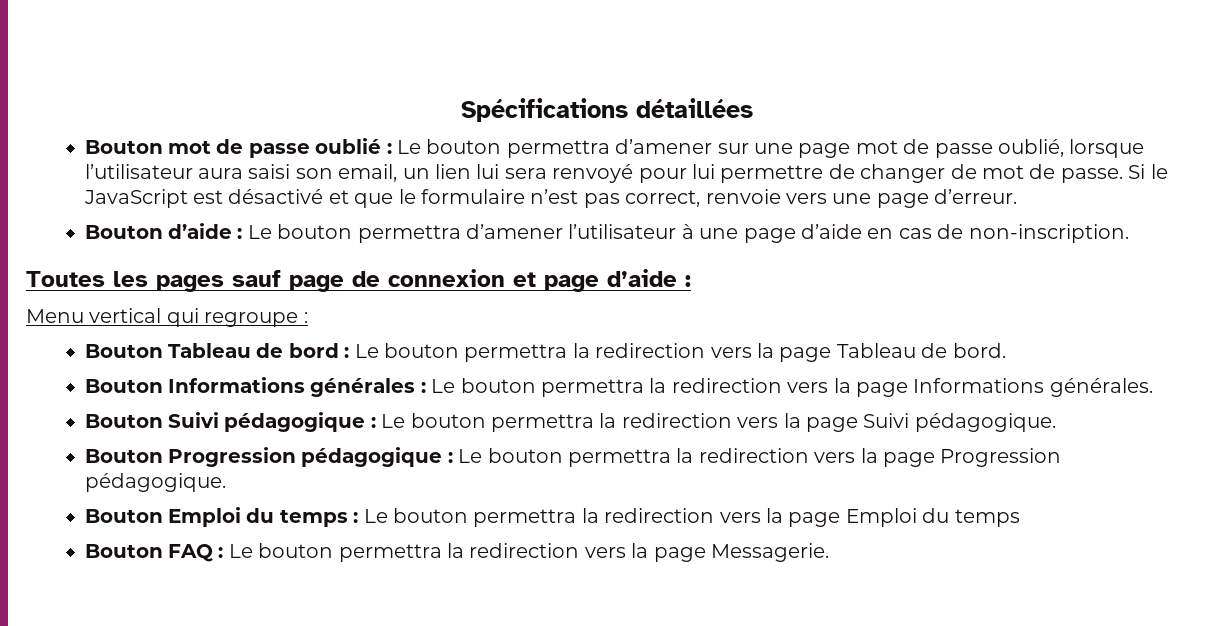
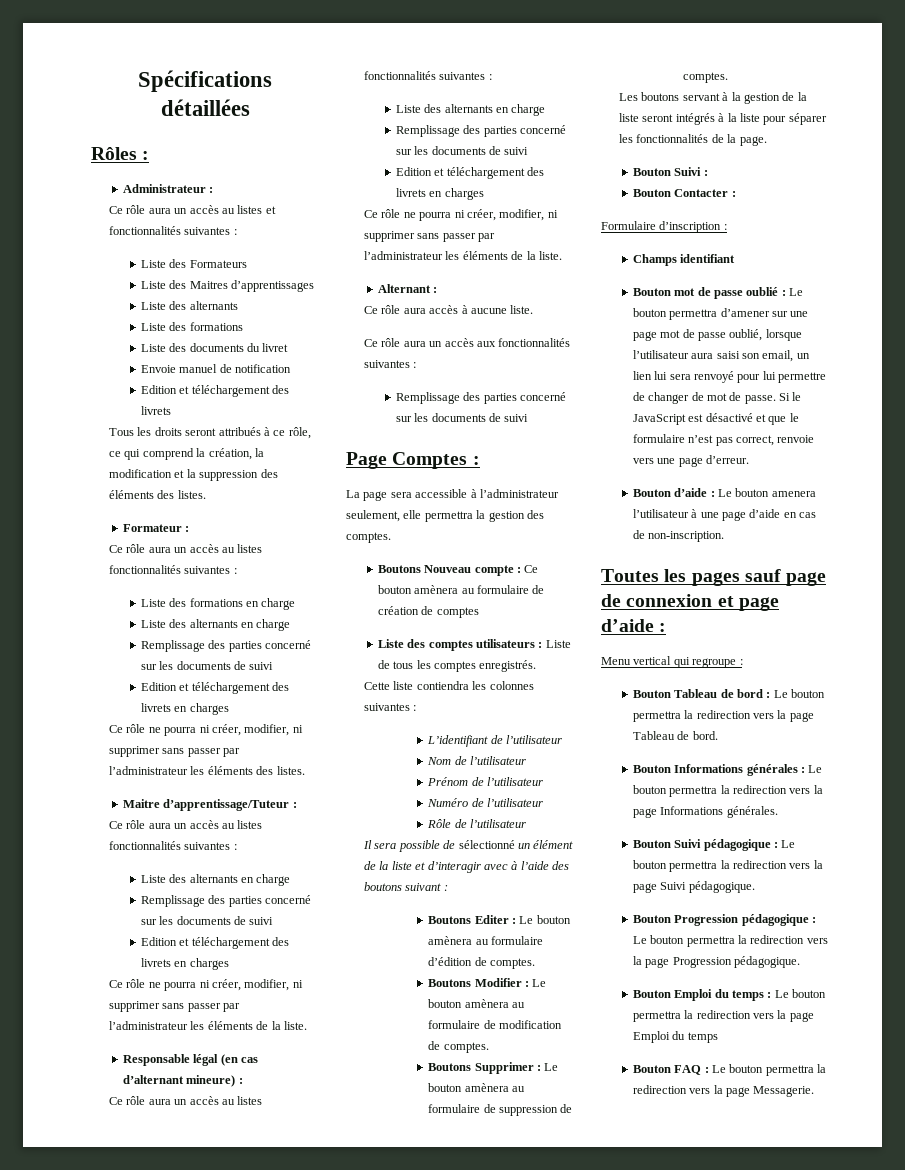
(753, 108) none -> [91,147,150,160] [122,184,214,193] [109,205,276,214] [109,226,237,235] [140,259,247,268] [140,280,314,292] [140,301,238,310] [140,322,243,331] [140,343,289,352] [140,364,291,373] [140,385,289,397] [140,406,171,415] [109,427,311,439] [109,448,264,460] [109,469,278,481] [109,490,206,499] [122,524,190,532] [109,544,263,553] [109,565,237,574] [140,598,296,610] [140,619,291,631] [140,640,311,652] [140,661,274,670] [140,682,289,694] [140,703,229,715] [109,724,303,736] [109,746,241,757] [109,766,305,775] [122,799,297,811] [109,820,263,829] [109,841,237,850] [140,874,291,886] [140,895,311,907] [140,916,274,925] [140,937,289,949] [140,958,229,970] [109,979,303,991] [109,1001,241,1012] [109,1021,307,1030] [122,1054,258,1066] [122,1075,243,1087] [109,1096,263,1105] [364,71,492,80] [395,104,546,116] [395,125,566,137] [395,146,529,155] [395,167,544,179] [395,188,484,200] [364,209,558,221] [364,231,496,242] [364,251,562,260] [377,284,438,293] [364,305,534,314] [364,338,571,347] [364,360,417,368] [395,392,566,404] [395,413,529,422] [346,452,480,469] [346,489,559,501] [346,510,544,522] [346,532,391,543] [377,565,539,576] [377,585,545,594] [377,606,479,618] [377,639,571,651] [377,660,537,672] [364,681,534,690] [364,703,417,711] [427,735,562,747] [427,756,526,765] [427,777,543,786] [427,798,543,807] [427,819,526,828] [363,840,574,852] [364,861,570,873] [364,882,448,891] [428,915,571,924] [428,936,543,945] [428,957,535,969] [428,978,547,987] [428,999,525,1008] [428,1020,562,1029] [428,1041,489,1053] [428,1062,559,1074] [428,1083,525,1092] [428,1104,573,1116] [683,72,729,83] [619,92,807,104] [619,113,827,125] [619,134,767,146] [632,167,708,176] [632,189,736,197] [601,221,727,233] [632,254,736,266] // Rôles : // Administrateur : // Ce rôle aura un accès au listes et fonctionnalités suivantes : // Liste des Formateurs // Liste des Maitres d’apprentissages // Liste des alternants // Liste des formations // Liste des documents du livret // Envoie manuel de notification // Edition et téléchargement des livrets // Tous les droits seront attribués à ce rôle, ce qui comprend la création, la modification et la suppression des éléments des listes. // Formateur : // Ce rôle aura un accès au listes fonctionnalités suivantes : // Liste des formations en charge // Liste des alternants en charge // Remplissage des parties concerné sur les documents de suivi // Edition et téléchargement des livrets en charges // Ce rôle ne pourra ni créer, modifier, ni supprimer sans passer par l’administrateur les éléments des listes. // Maitre d’apprentissage/Tuteur : // Ce rôle aura un accès au listes fonctionnalités suivantes : // Liste des alternants en charge // Remplissage des parties concerné sur les documents de suivi // Edition et téléchargement des livrets en charges // Ce rôle ne pourra ni créer, modifier, ni supprimer sans passer par l’administrateur les éléments de la liste. // Responsable légal (en cas d’alternant mineure) : // Ce rôle aura un accès au listes fonctionnalités suivantes : // Liste des alternants en charge // Remplissage des parties concerné sur les documents de suivi // Edition et téléchargement des livrets en charges // Ce rôle ne pourra ni créer, modifier, ni supprimer sans passer par l’administrateur les éléments de la liste. // Alternant : // Ce rôle aura accès à aucune liste. // Ce rôle aura un accès aux fonctionnalités suivantes : // Remplissage des parties concerné sur les documents de suivi // Page Comptes : // La page sera accessible à l’administrateur seulement, elle permettra la gestion des comptes. // Boutons Nouveau compte : Ce bouton amènera au formulaire de création de comptes // Liste des comptes utilisateurs : Liste de tous les comptes enregistrés. // Cette liste contiendra les colonnes suivantes : // L’identifiant de l’utilisateur // Nom de l’utilisateur // Prénom de l’utilisateur // Numéro de l’utilisateur // Rôle de l’utilisateur // Il sera possible de sélectionné un élément de la liste et d’interagir avec à l’aide des boutons suivant : // Boutons Editer : Le bouton amènera au formulaire d’édition de comptes. // Boutons Modifier : Le bouton amènera au formulaire de modification de comptes. // Boutons Supprimer : Le bouton amènera au formulaire de suppression de comptes. // Les boutons servant à la gestion de la liste seront intégrés à la liste pour séparer les fonctionnalités de la page. // Bouton Suivi : // Bouton Contacter : // Formulaire d’inscription : // Champs identifiant
[357,224,563,243] permettra d’amener -> [771,491,816,497] amenera

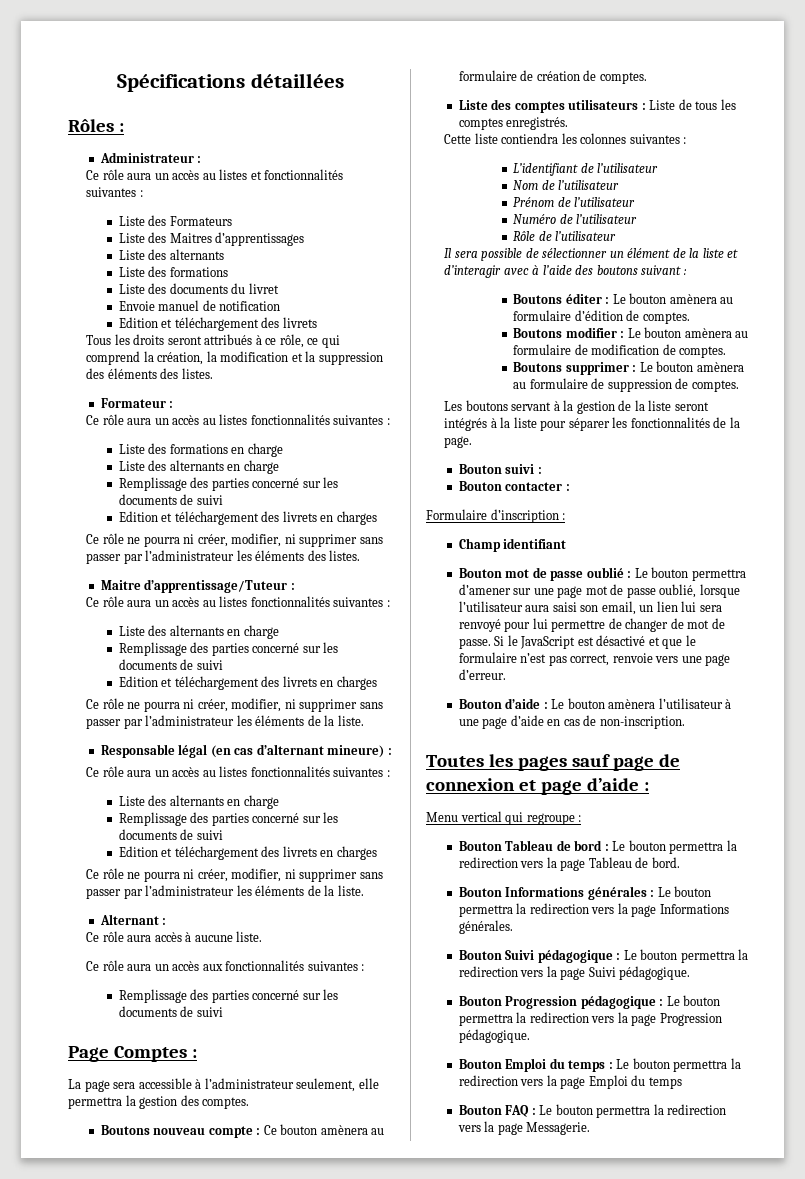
[424,565,472,573] Nouveau -> [153,1127,206,1135] nouveau
[436,607,479,618] comptes -> [599,72,647,84] comptes.
[458,840,515,849] sélectionné -> [542,248,608,258] sélectionner
[474,915,509,924] Editer -> [565,293,602,304] éditer
[474,978,522,987] Modifier -> [565,327,617,338] modifier
[474,1062,534,1074] Supprimer -> [565,362,629,375] supprimer
[674,167,708,176] [632,189,729,197] Suivi : // Bouton Contacter -> [505,464,542,474] [458,481,563,491] suivi : // Bouton contacter
[632,254,677,266] Champs -> [458,538,501,552] Champ
[771,491,816,497] amenera -> [608,699,656,709] amènera

